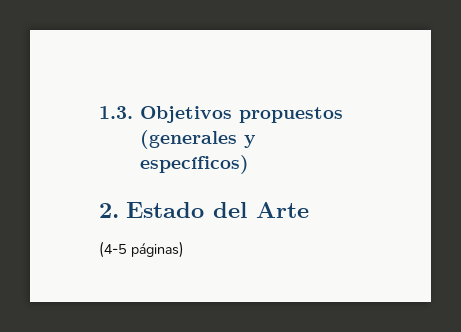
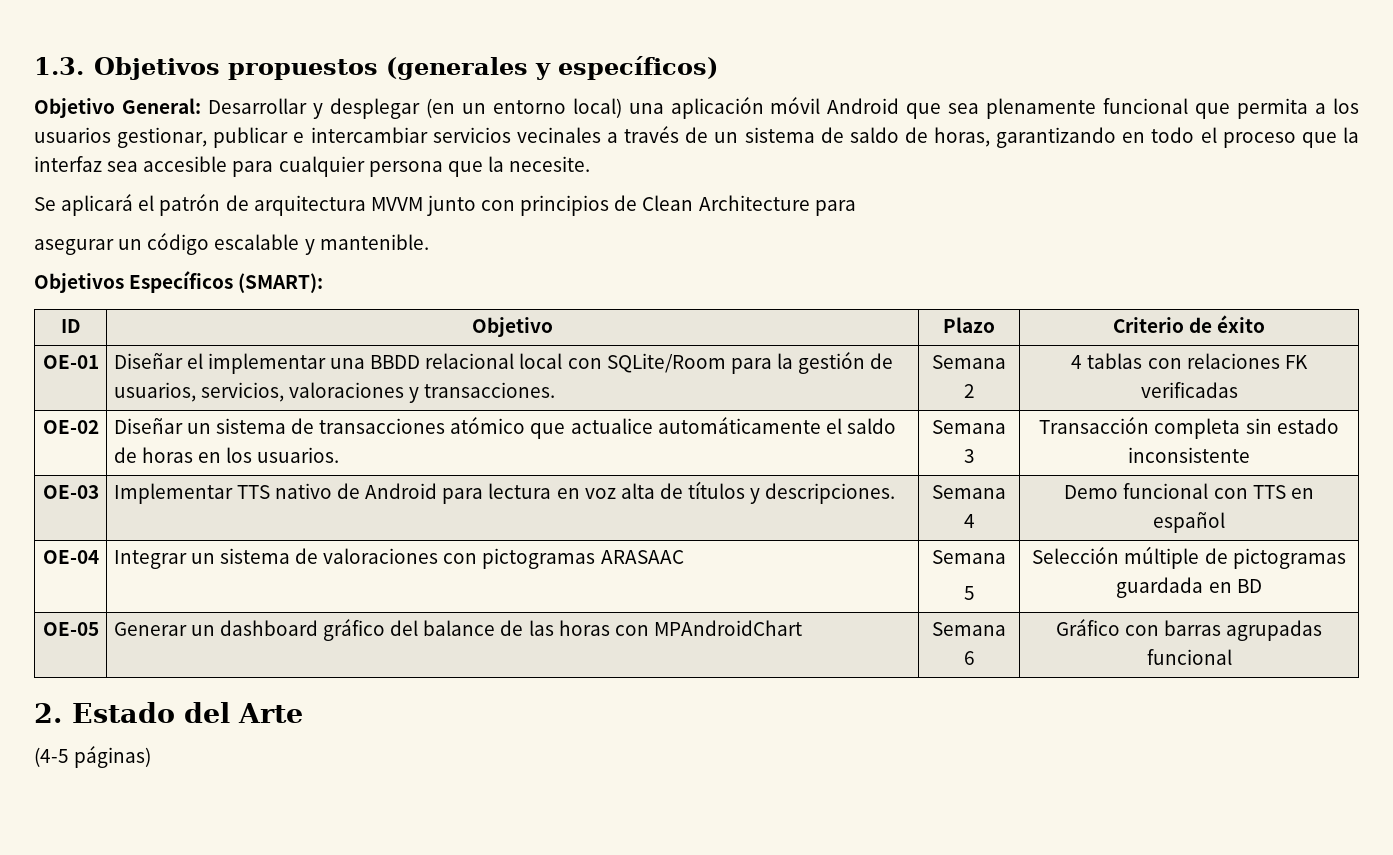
(250, 164) none -> [34,97,1360,119] [34,126,1360,148] [34,156,591,177] [34,194,856,216] [34,233,429,255] [34,271,324,293] [60,319,81,333] [472,317,553,337] [943,317,995,333] [1112,315,1266,333] [42,355,99,369] [113,352,894,374] [113,382,556,403] [932,355,1006,369] [963,384,975,398] [1071,353,1308,369] [1140,382,1238,398] [42,420,99,434] [113,417,896,439] [113,447,340,463] [932,420,1006,434] [963,449,975,463] [1039,417,1339,439] [1128,447,1250,463] [42,485,99,499] [113,481,896,504] [932,485,1006,499] [963,514,975,528] [1064,483,1314,499] [1153,512,1225,533] [42,550,99,564] [113,548,684,569] [932,550,1006,564] [963,586,975,600] [1032,546,1346,569] [1116,577,1262,598] [42,622,99,636] [113,619,802,641] [932,622,1006,636] [963,651,975,665] [1055,619,1323,641] [1146,649,1232,665] // Objetivo General: Desarrollar y desplegar (en un entorno local) una aplicación móvil Android que sea plenamente funcional que permita a los usuarios gestionar, publicar e intercambiar servicios vecinales a través de un sistema de saldo de horas, garantizando en todo el proceso que la interfaz sea accesible para cualquier persona que la necesite. // Se aplicará el patrón de arquitectura MVVM junto con principios de Clean Architecture para // asegurar un código escalable y mantenible. // Objetivos Específicos (SMART): // ID | Objetivo | Plazo | Criterio de éxito // OE-01 | Diseñar el implementar una BBDD relacional local con SQLite/Room para la gestión de usuarios, servicios, valoraciones y transacciones. | Semana 2 | 4 tablas con relaciones FK verificadas // OE-02 | Diseñar un sistema de transacciones atómico que actualice automáticamente el saldo de horas en los usuarios. | Semana 3 | Transacción completa sin estado inconsistente // OE-03 | Implementar TTS nativo de Android para lectura en voz alta de títulos y descripciones. | Semana 4 | Demo funcional con TTS en español // OE-04 | Integrar un sistema de valoraciones con pictogramas ARASAAC | Semana // 5 | Selección múltiple de pictogramas guardada en BD // OE-05 | Generar un dashboard gráfico del balance de las horas con MPAndroidChart | Semana 6 | Gráfico con barras agrupadas funcional

